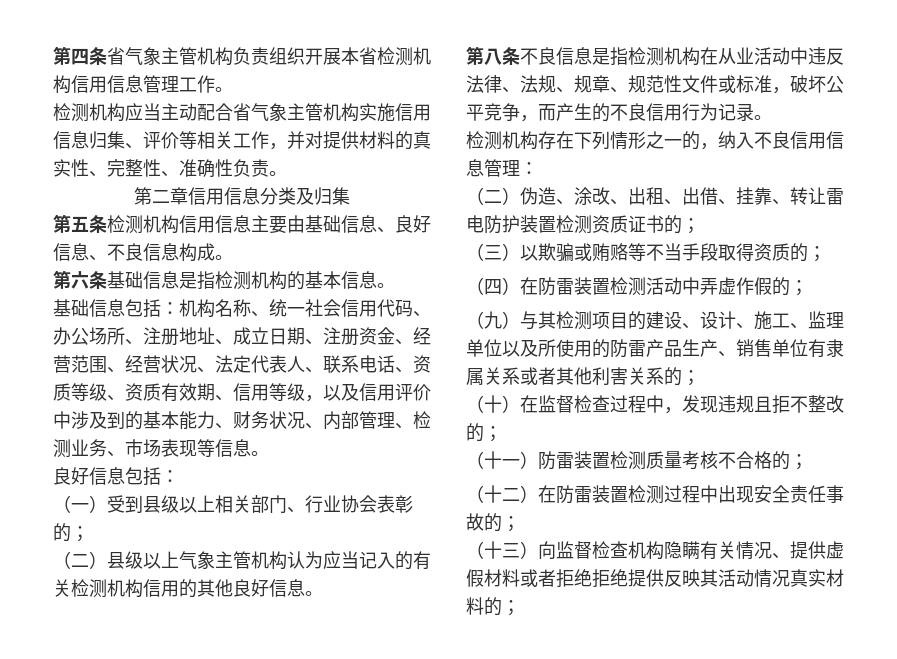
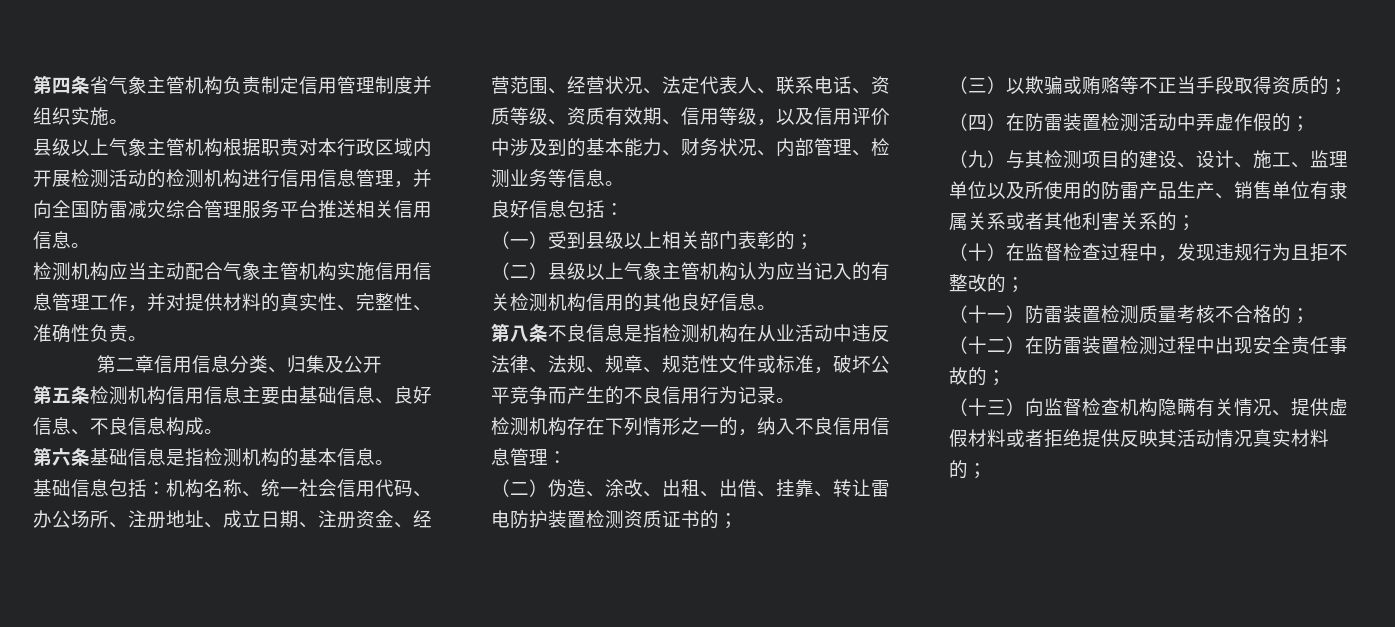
[269,47,431,66] [53,75,215,94] 组织开展本省检测机构信用信息管理工作 -> [261,76,432,94] [33,107,128,126] [33,138,432,157] [33,169,432,188] [33,200,432,219] [33,231,71,249] 制定信用管理制度并组织实施。 // 县级以上气象主管机构根据职责对本行政区域内开展检测活动的检测机构进行信用信息管理，并向全国防雷减灾综合管理服务平台推送相关信用信息
[233,103,251,121] 省 -> (223, 271) none
[89,131,233,149] 归集、评价等相关 -> [52,293,90,311] 管理
[296,187,350,205] 及归集 -> [268,355,382,373] 、归集及公开
[107,439,197,457] 、市场表现 -> (548, 178) none
[287,495,377,513] 、行业协会 -> (738, 240) none
[520,115,538,122] ， -> (548, 395) none
(664, 252) none -> [1158,77,1177,93] 正
(754, 404) none -> [1253,243,1291,261] 行为
[592,569,628,588] 拒绝 -> (1082, 438) none

